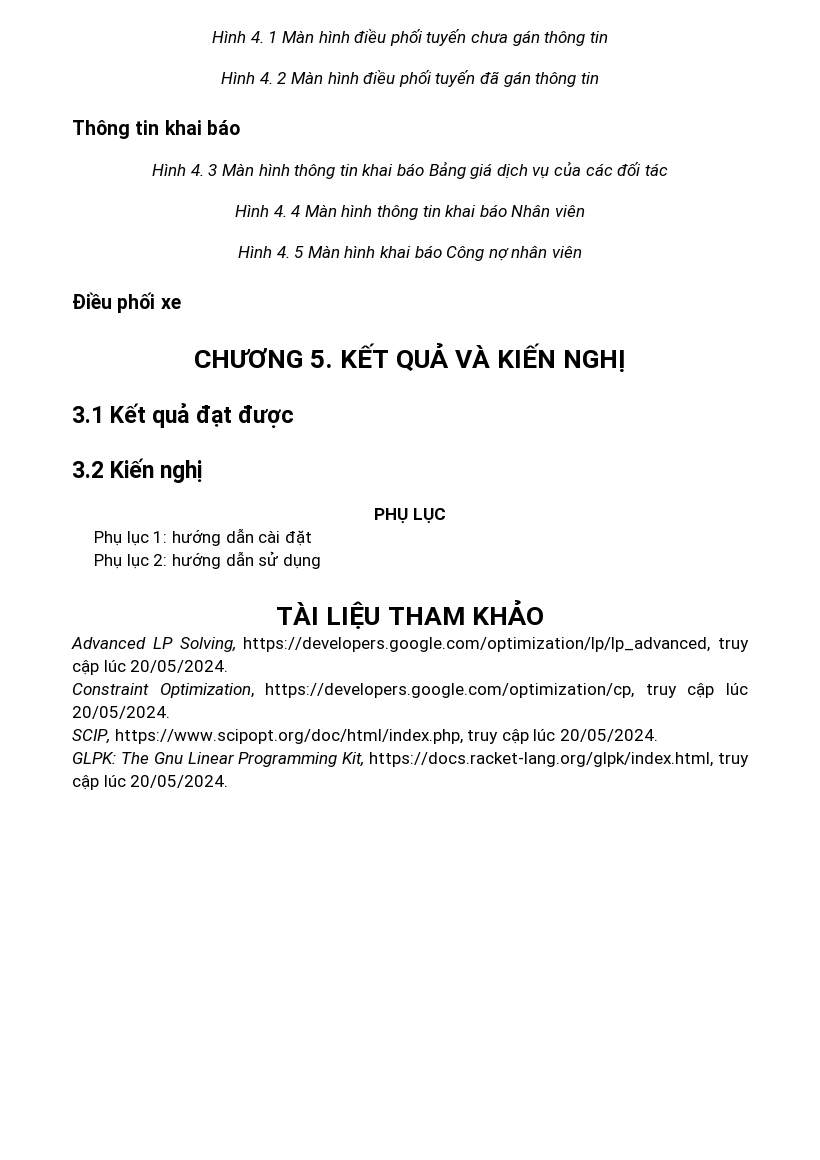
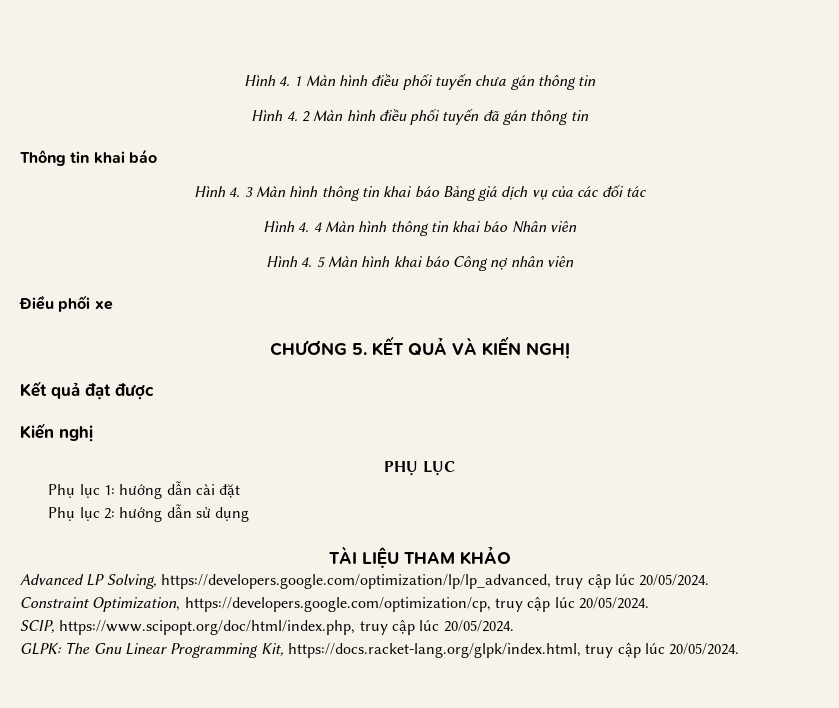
[72,406,104,423] 3.1 -> (570, 350) none
[72,461,104,478] 3.2 -> (154, 391) none

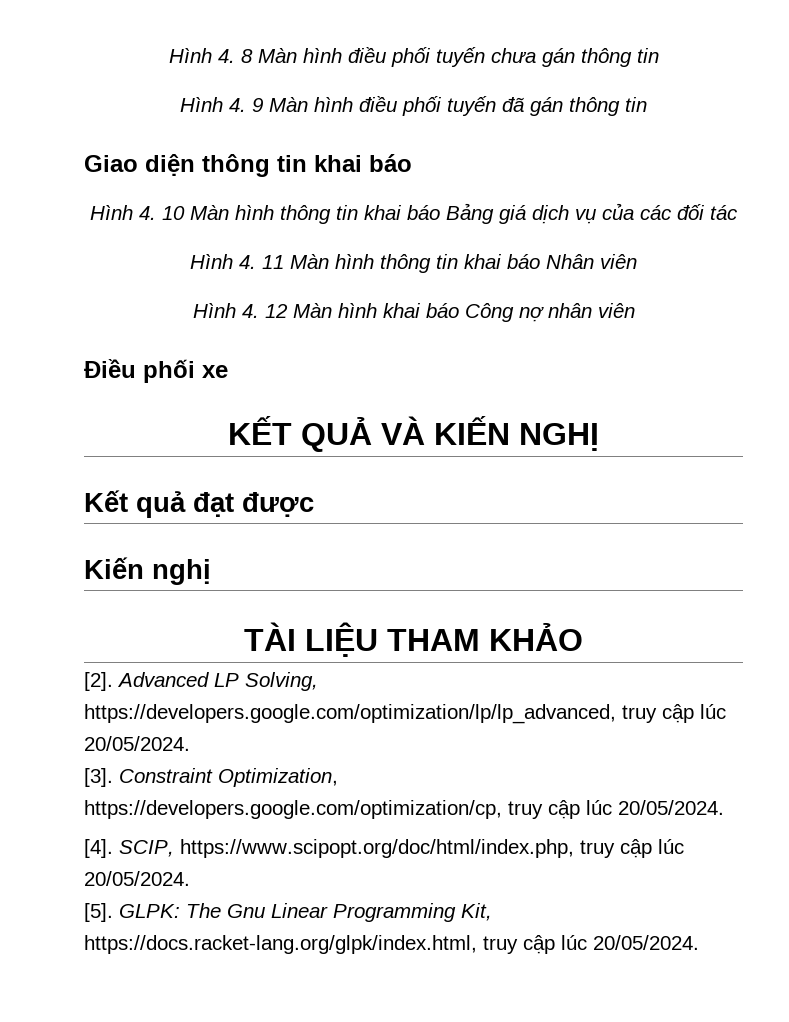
[243,75,302,86] Hình 4. 1 -> [168,48,253,63] Hình 4. 8
[301,111,310,122] 2 -> [252,98,263,112] 9
[20,150,66,166] Thông -> [84,154,270,177] Giao diện thông
[244,187,253,197] 3 -> [162,206,185,220] 10
[313,222,322,232] 4 -> [262,255,284,269] 11
[316,257,325,268] 5 -> [264,304,288,318] 12
[269,340,367,356] CHƯƠNG 5. -> (228, 371) none
[384,461,455,476] [48,481,241,499] [48,504,250,522] // PHỤ LỤC // Phụ lục 1: hướng dẫn cài đặt // Phụ lục 2: hướng dẫn sử dụng -> (211, 572) none
(511, 556) none -> [84,672,113,691] [2].
(710, 580) none -> [84,768,113,787] [3].
(649, 603) none -> [84,839,113,858] [4].
(514, 626) none -> [84,903,113,922] [5].

